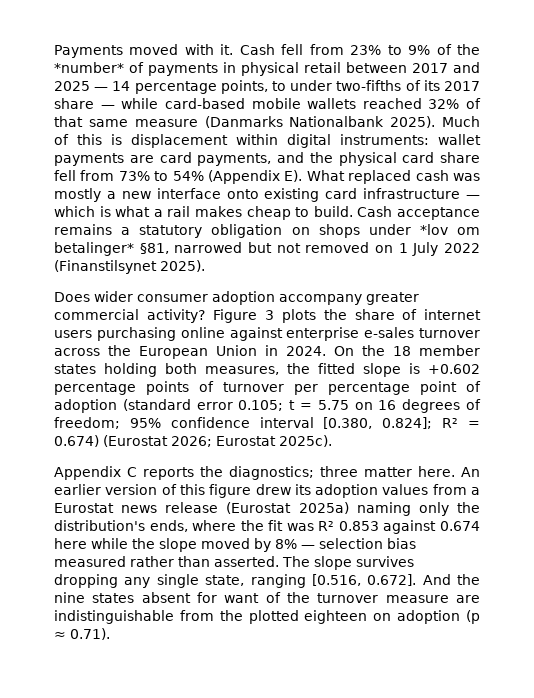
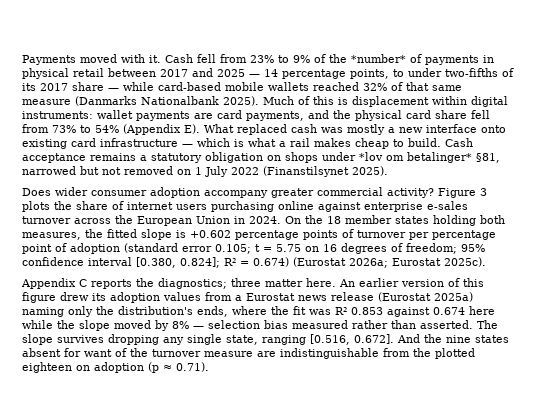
[171,436,212,447] 2026; -> [349,258,388,268] 2026a;

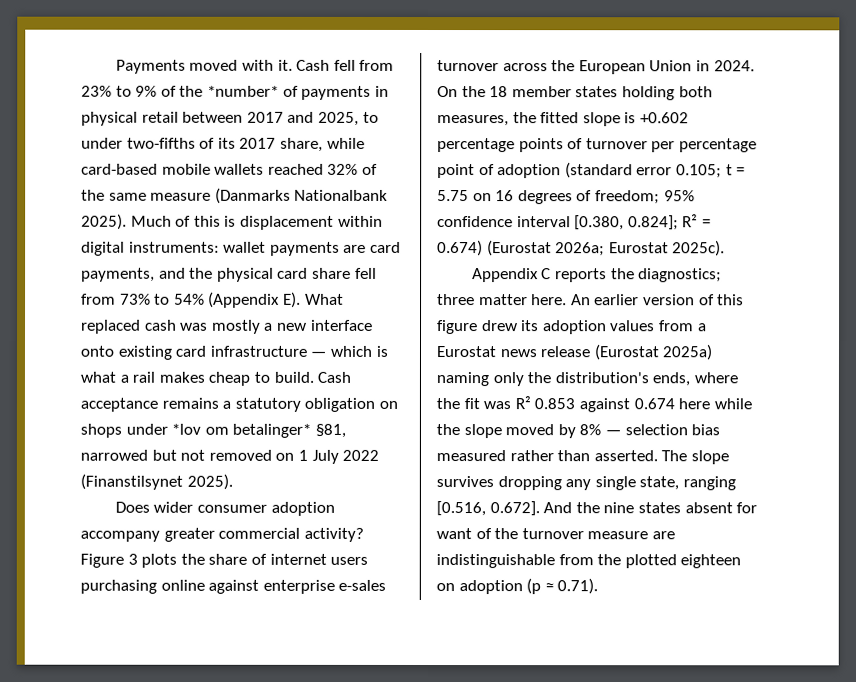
[217,69,389,79] 2025 — 14 percentage points, -> [317,111,359,126] 2025,
[72,82,119,91] share — -> [279,137,323,152] share,
[406,82,429,91] that -> [81,189,105,201] the

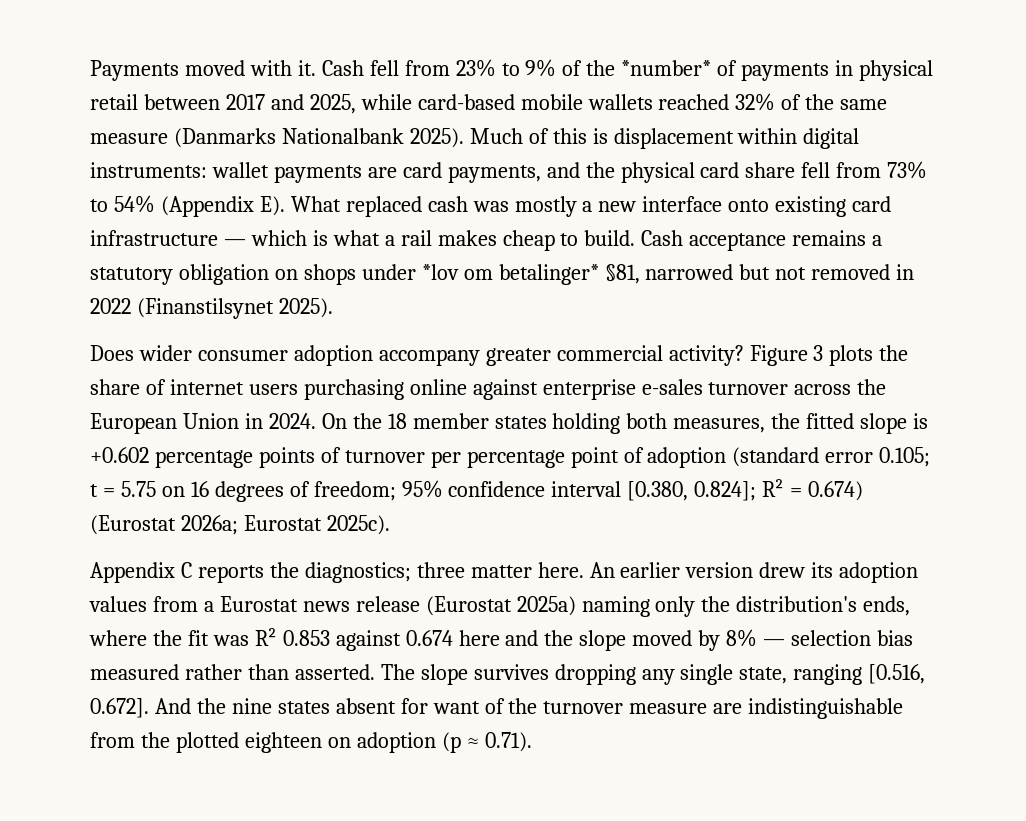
[362,111,379,123] [81,137,323,152] to under two-fifths of its 2017 share, -> (356, 104) none
[275,449,339,464] on 1 July -> [896,264,915,280] in
[698,294,745,306] [437,320,478,335] of this figure -> (754, 570) none
[713,398,752,410] while -> [505,630,539,646] and

